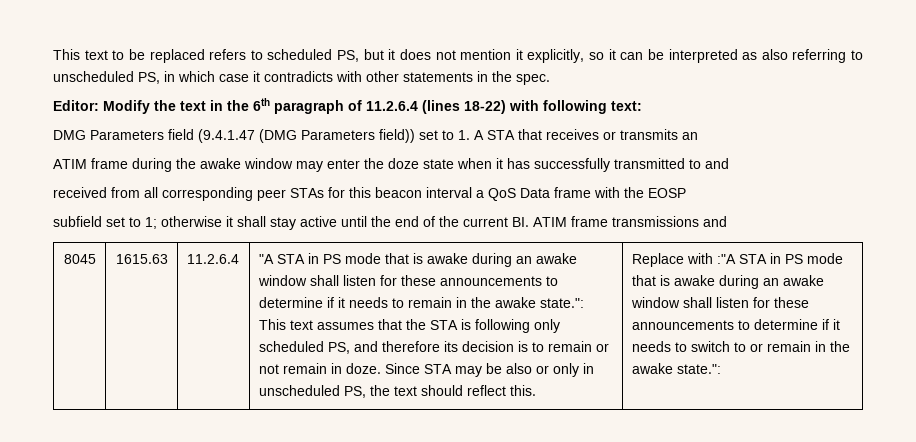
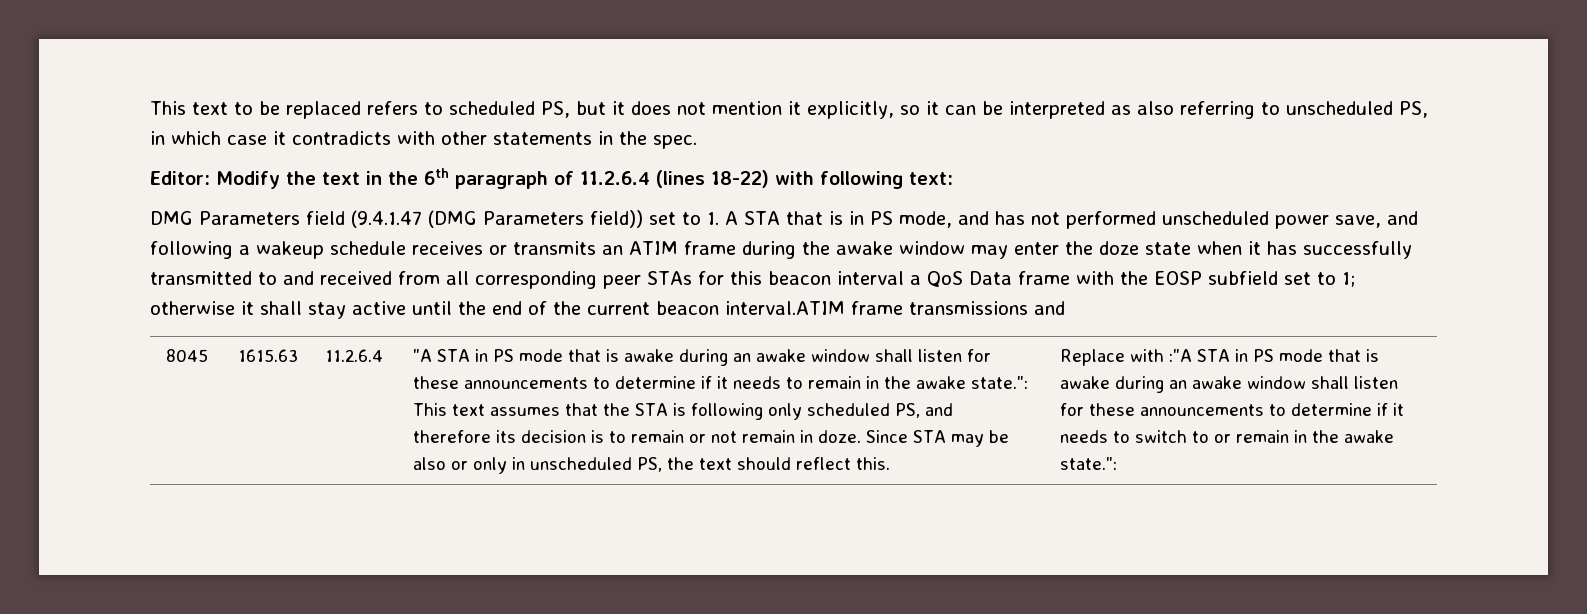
(542, 134) none -> [828,211,1418,229] [150,241,406,259] is in PS mode, and has not performed unscheduled power save, and following a wakeup schedule
(698, 136) // -> (623, 250) none
(729, 163) // -> (314, 278) none
(686, 193) // -> (1202, 278) none
[512,217,567,227] BI. ATIM -> [656,301,845,315] beacon interval.ATIM

